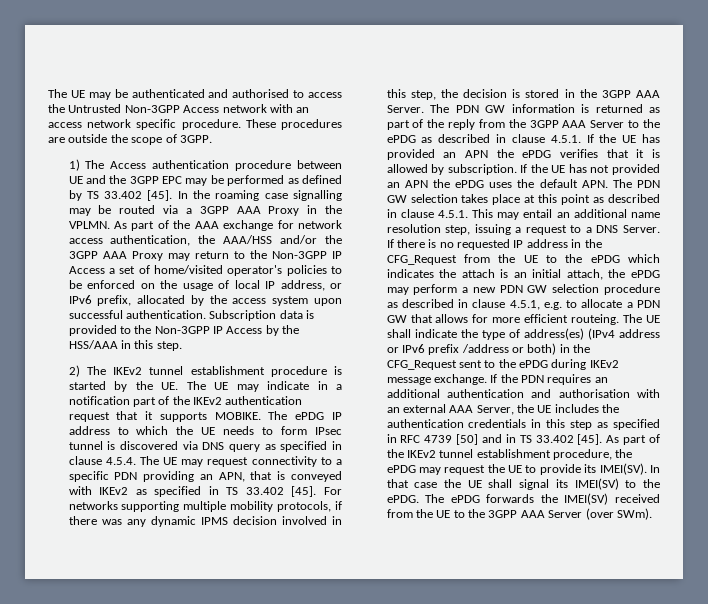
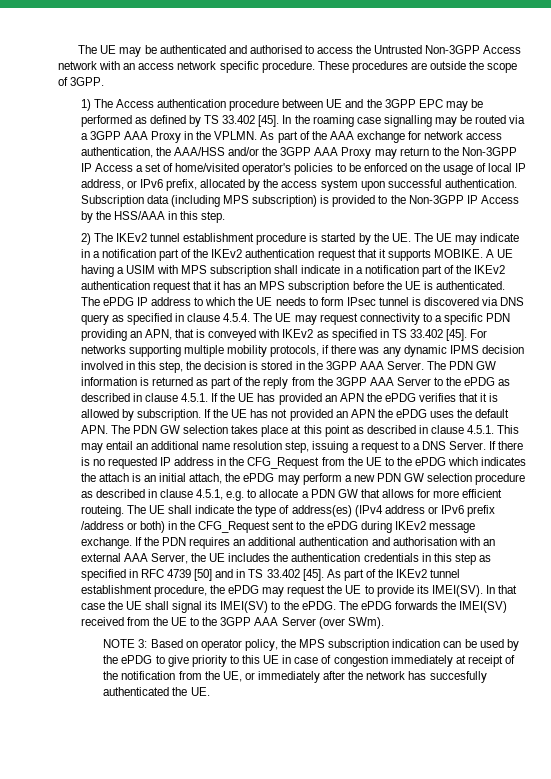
(303, 314) none -> [170,195,318,207] (including MPS subscription)
(261, 416) none -> [486,249,514,258] [80,265,506,277] [80,281,505,293] A UE having a USIM with MPS subscription shall indicate in a notification part of the IKEv2 authentication request that it has an MPS subscription before the UE is authenticated.
(652, 514) none -> [103,639,519,651] [103,655,515,667] [103,671,487,683] [103,687,210,696] // NOTE 3: Based on operator policy, the MPS subscription indication can be used by the ePDG to give priority to this UE in case of congestion immediately at receipt of the notification from the UE, or immediately after the network has succesfully authenticated the UE.

